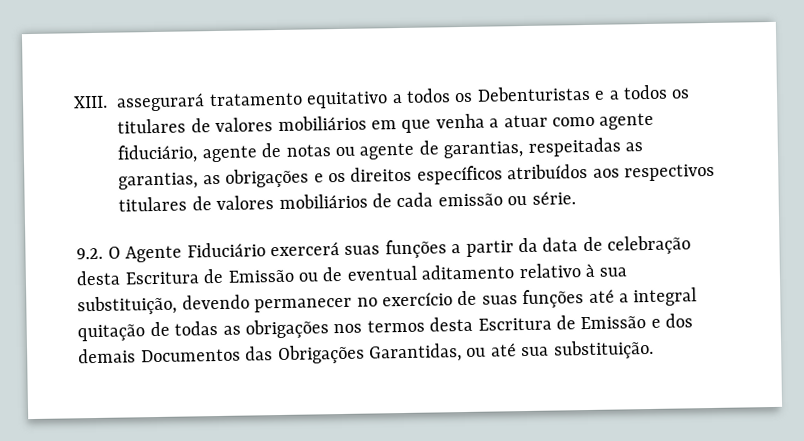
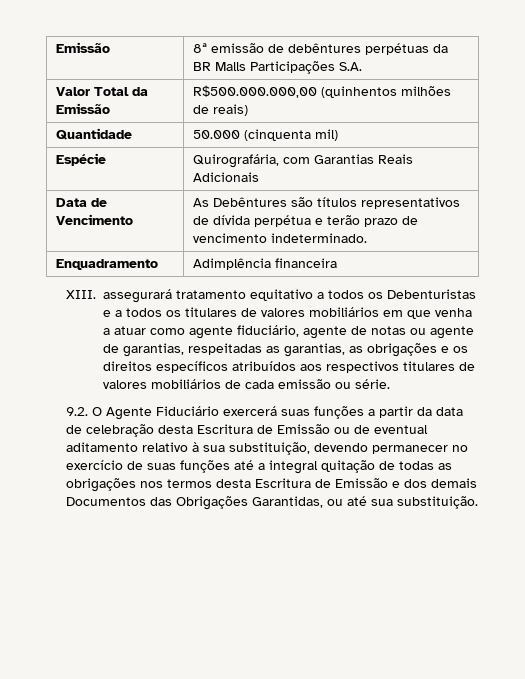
(73, 102) none -> [56,42,111,53] [193,43,449,55] [193,61,363,74] [56,87,149,96] [56,103,111,114] [193,85,452,98] [193,104,249,116] [56,128,133,140] [193,129,339,141] [56,153,107,166] [193,154,414,168] [193,172,260,182] [56,198,108,207] [56,214,134,225] [193,197,461,209] [193,215,419,227] [193,233,368,243] [56,259,159,270] [193,258,338,270] Emissão | 8ª emissão de debêntures perpétuas da BR Malls Participações S.A. // Valor Total da Emissão | R$500.000.000,00 (quinhentos milhões de reais) // Quantidade | 50.000 (cinquenta mil) // Espécie | Quirografária, com Garantias Reais Adicionais // Data de Vencimento | As Debêntures são títulos representativos de dívida perpétua e terão prazo de vencimento indeterminado. // Enquadramento | Adimplência financeira //

